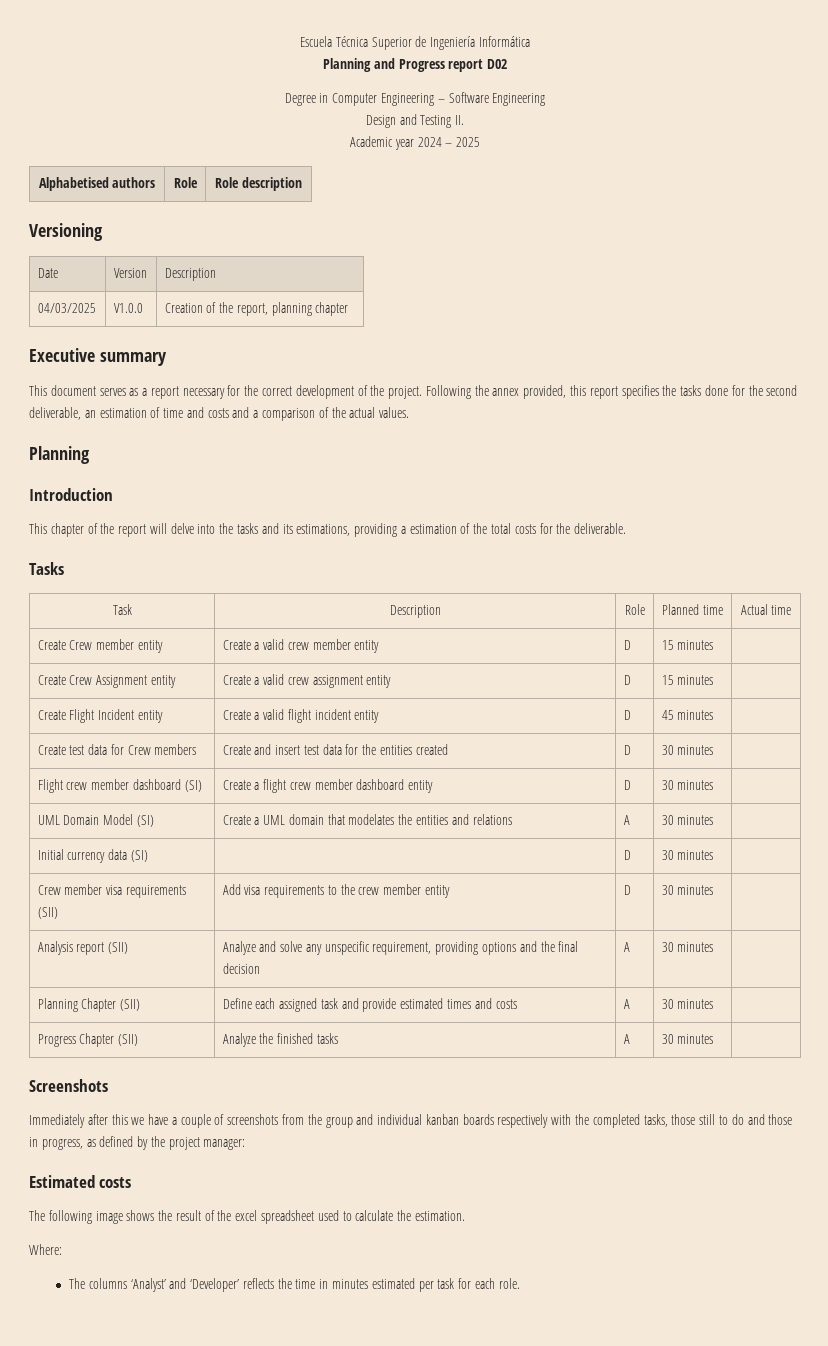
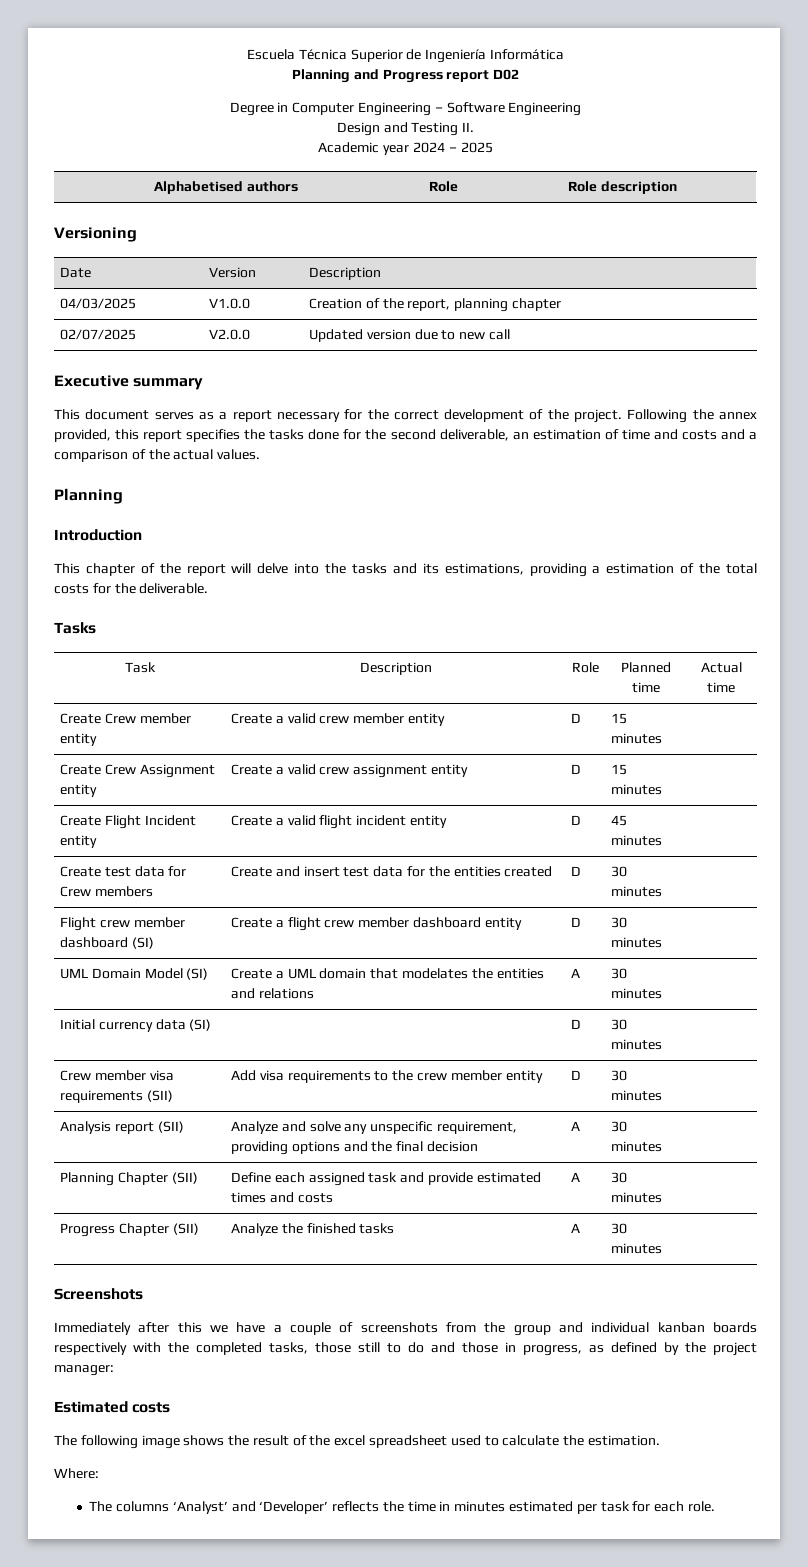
(349, 309) none -> [60,329,137,340] [209,329,251,340] [309,329,511,342] // 02/07/2025 | V2.0.0 | Updated version due to new call

